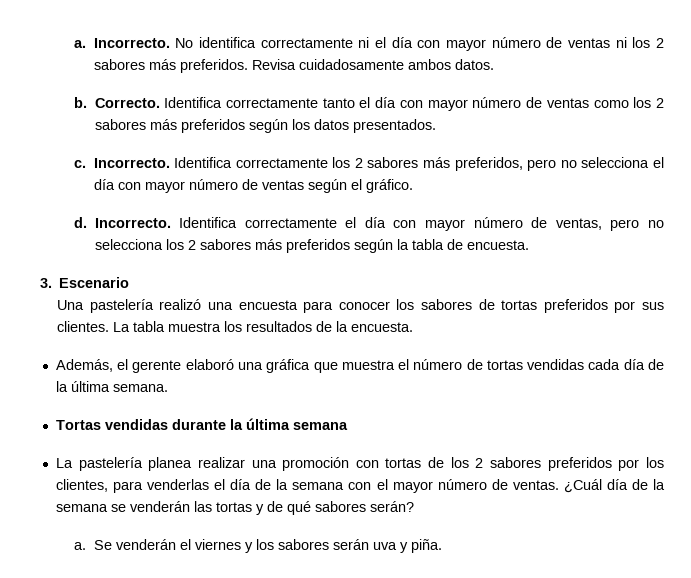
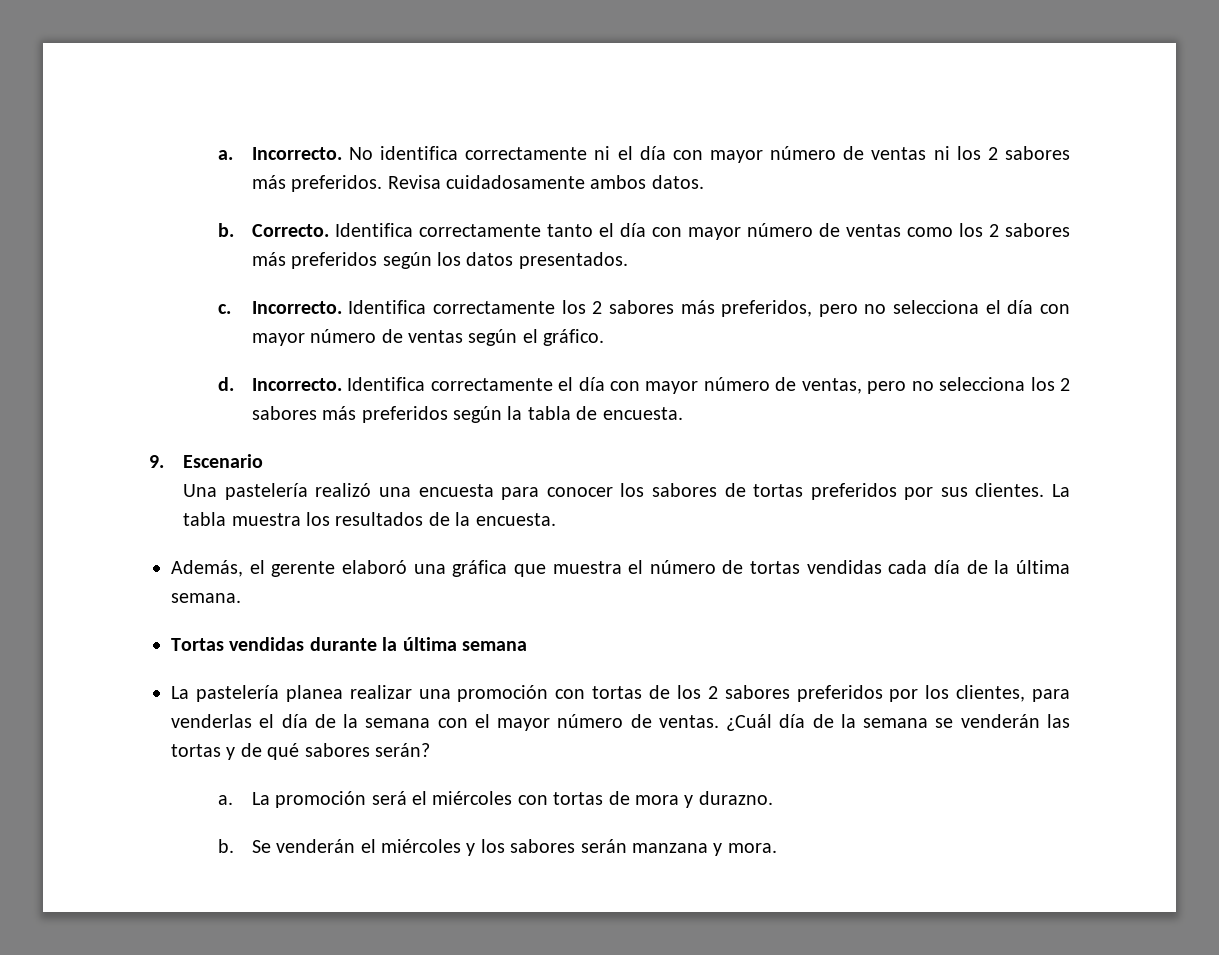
[40,278,52,288] 3. -> [149,455,164,468] 9.
(87, 546) none -> [251,791,773,808] [217,839,234,853] La promoción será el miércoles con tortas de mora y durazno. // b.
[194,539,241,550] viernes -> [380,839,461,853] miércoles
[372,539,442,553] uva y piña. -> [631,843,777,856] manzana y mora.

